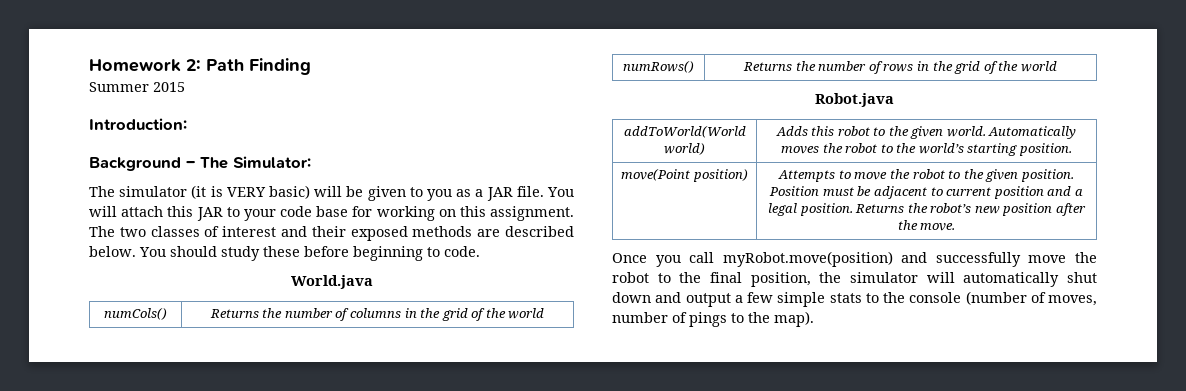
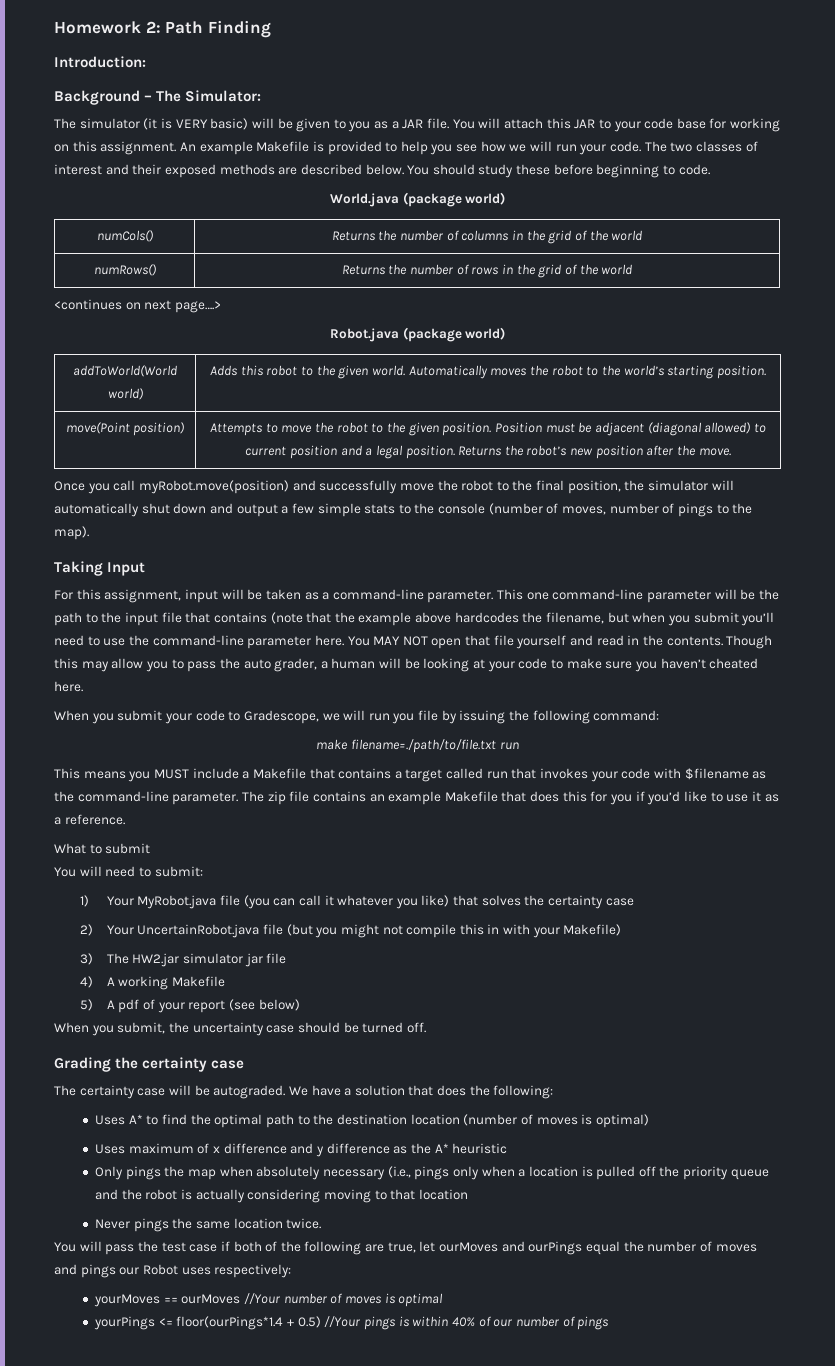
[89,82,185,92] // Summer 2015 -> (271, 29) none
(574, 213) none -> [179,141,641,155] An example Makefile is provided to help you see how we will run your code.
(373, 282) none -> [402,192,506,207] (package world)
(1057, 66) none -> [54,299,221,313] // <continues on next page….>
(894, 100) none -> [402,327,506,342] (package world)
(927, 192) none -> [647,422,752,436] (diagonal allowed)
(814, 319) none -> [54,561,146,576] [54,589,779,603] [54,612,775,626] [54,635,773,649] [54,658,759,672] [54,681,83,692] [54,710,660,724] [316,739,519,753] [54,768,767,782] [54,791,779,805] [54,814,125,825] [54,843,151,854] [54,866,203,877] [80,895,634,909] [80,924,622,938] [80,953,287,967] [80,976,225,990] [80,999,300,1013] [54,1022,426,1036] [54,1057,245,1072] [54,1085,554,1099] [95,1114,649,1128] [95,1143,508,1157] [95,1166,769,1180] [95,1189,468,1203] [95,1218,322,1232] [54,1241,757,1255] [54,1264,292,1278] [94,1293,444,1307] [94,1316,609,1330] // Taking Input // For this assignment, input will be taken as a command-line parameter. This one command-line parameter will be the path to the input file that contains (note that the example above hardcodes the filename, but when you submit you’ll need to use the command-line parameter here. You MAY NOT open that file yourself and read in the contents. Though this may allow you to pass the auto grader, a human will be looking at your code to make sure you haven’t cheated here. // When you submit your code to Gradescope, we will run you file by issuing the following command: // make filename=./path/to/file.txt run // This means you MUST include a Makefile that contains a target called run that invokes your code with $filename as the command-line parameter. The zip file contains an example Makefile that does this for you if you’d like to use it as a reference. // What to submit // You will need to submit: // 1) Your MyRobot.java file (you can call it whatever you like) that solves the certainty case // 2) Your UncertainRobot.java file (but you might not compile this in with your Makefile) // 3) The HW2.jar simulator jar file // 4) A working Makefile // 5) A pdf of your report (see below) // When you submit, the uncertainty case should be turned off. // Grading the certainty case // The certainty case will be autograded. We have a solution that does the following: // Uses A* to find the optimal path to the destination location (number of moves is optimal) // Uses maximum of x difference and y difference as the A* heuristic // Only pings the map when absolutely necessary (i.e., pings only when a location is pulled off the priority queue and the robot is actually considering moving to that location // Never pings the same location twice. // You will pass the test case if both of the following are true, let ourMoves and ourPings equal the number of moves and pings our Robot uses respectively: // yourMoves == ourMoves //Your number of moves is optimal // yourPings <= floor(ourPings*1.4 + 0.5) //Your pings is within 40% of our number of pings

